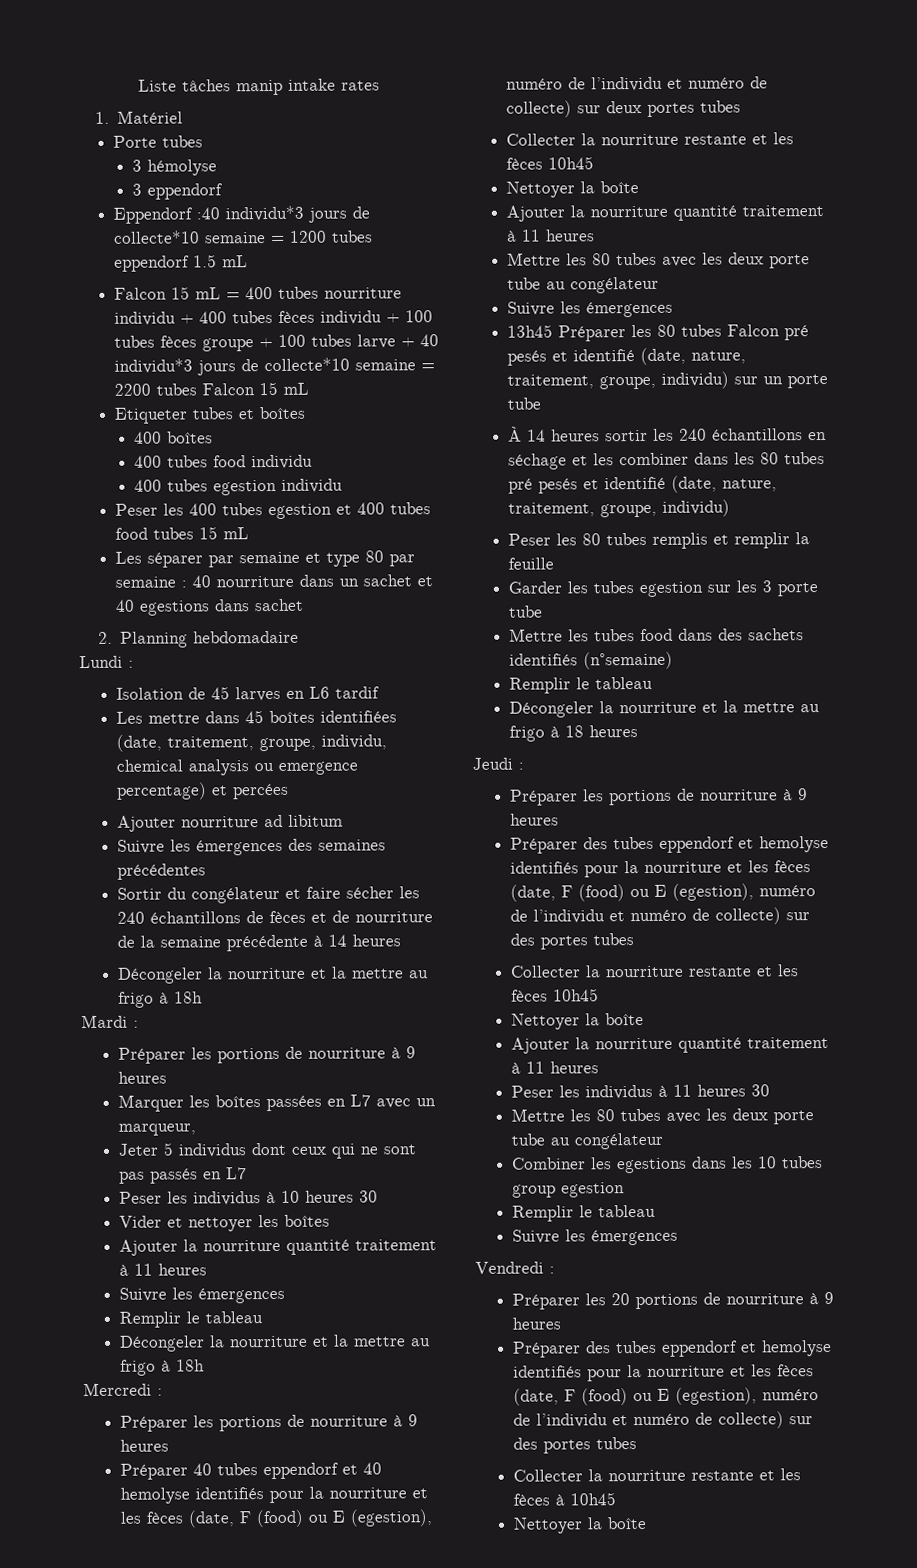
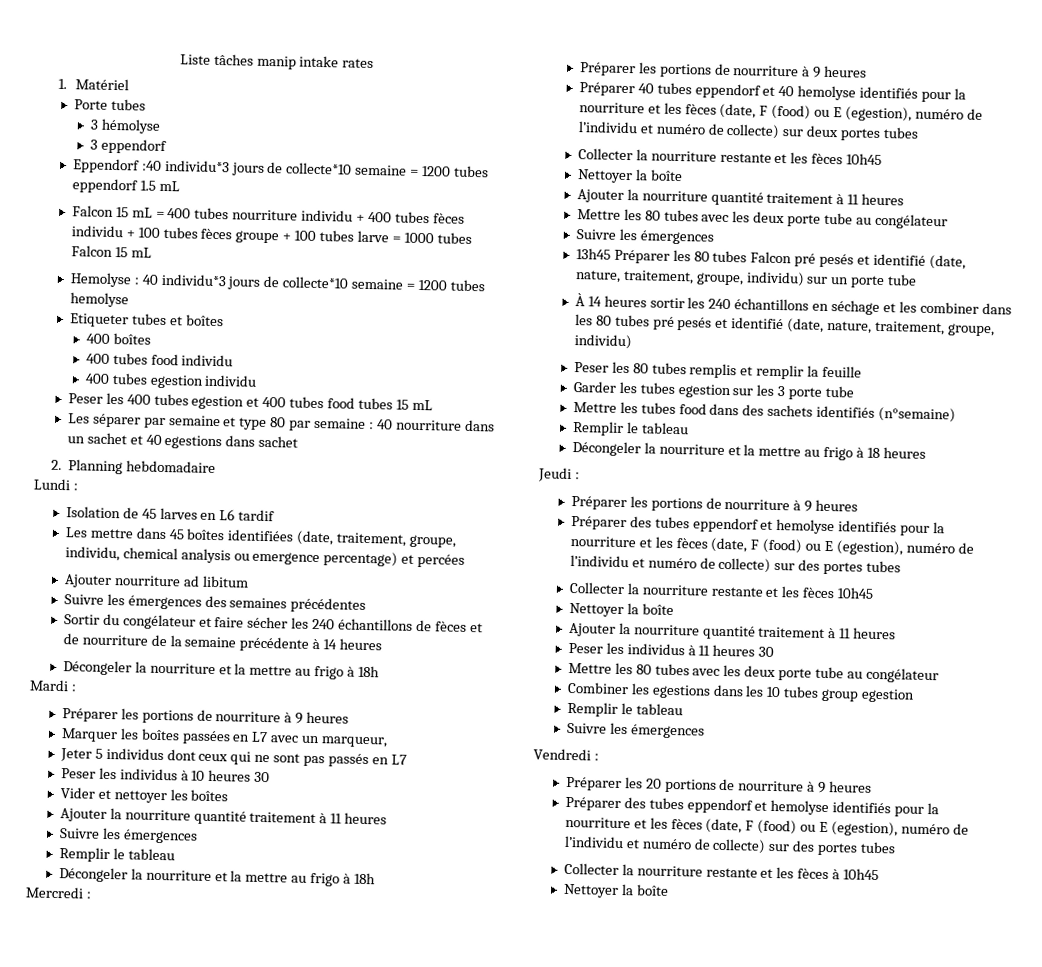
[400,337,415,347] + -> [391,232,472,244] [70,245,152,258] [69,272,139,288] = 1000 tubes Falcon 15 mL // Hemolyse :
[113,381,309,396] 2200 tubes Falcon 15 mL -> [418,279,485,292] [69,292,129,308] 1200 tubes hemolyse

